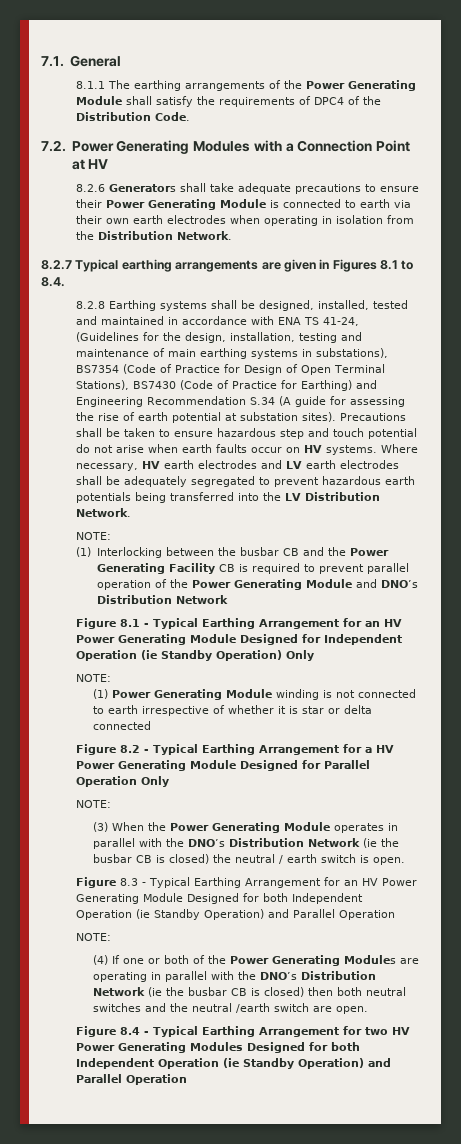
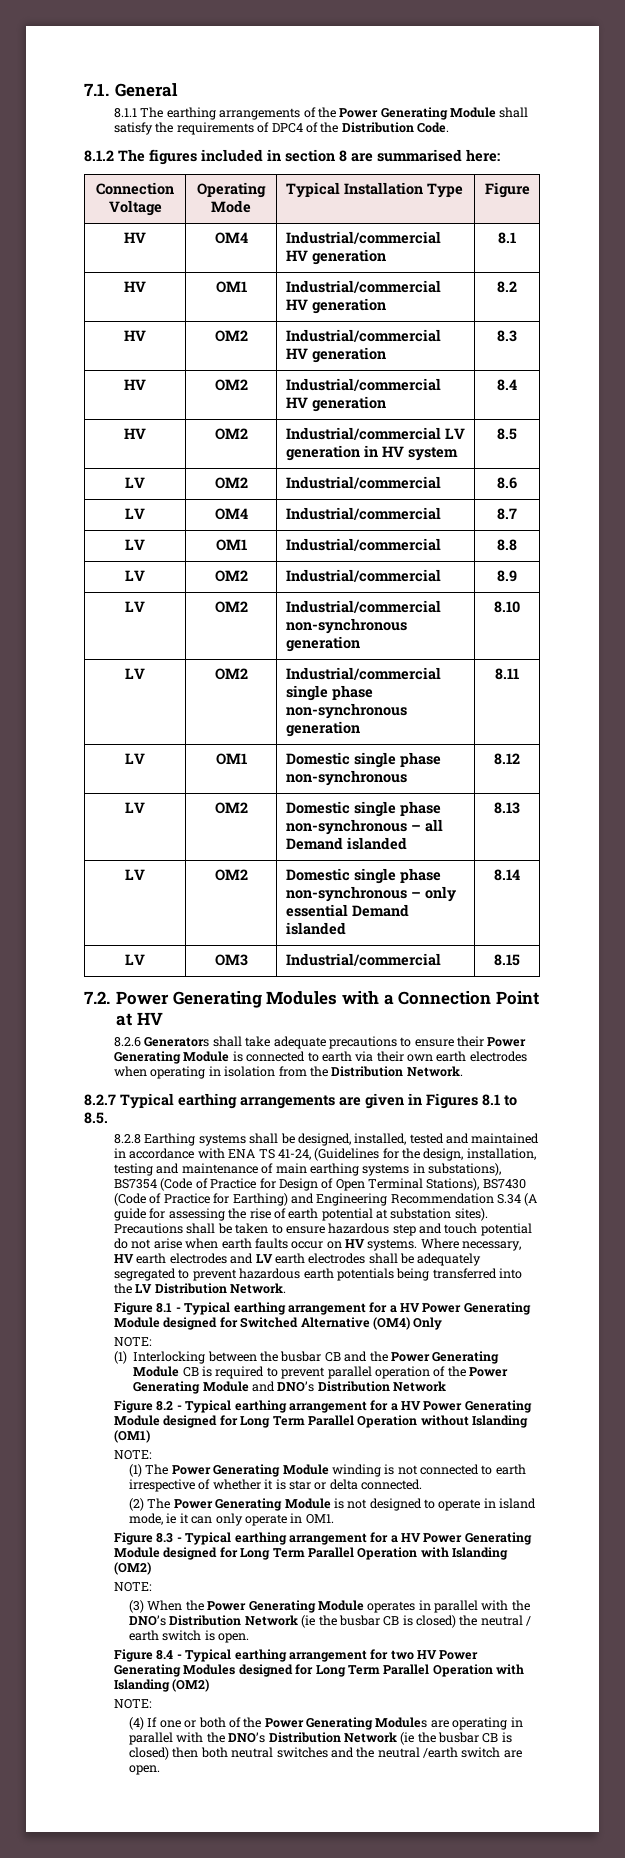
(190, 116) none -> [84,149,500,165] [96,182,174,195] [108,200,162,216] [197,182,266,198] [211,200,251,213] [285,182,463,198] [484,182,530,198] [124,232,146,243] [214,232,248,244] [285,231,441,244] [285,249,386,265] [498,232,516,244] [124,281,146,292] [215,281,247,293] [285,280,441,293] [285,298,386,314] [497,281,517,293] [124,330,146,341] [214,330,248,342] [285,329,441,342] [285,347,386,363] [497,330,517,342] [124,379,146,390] [214,379,248,391] [285,378,441,391] [285,396,386,412] [497,379,517,391] [124,428,146,439] [214,428,248,440] [285,427,465,440] [285,445,458,461] [497,428,517,440] [125,477,145,488] [214,477,248,489] [285,476,441,489] [497,477,517,489] [125,508,145,519] [214,508,248,520] [285,507,441,520] [497,508,517,520] [125,539,145,550] [215,539,247,551] [285,538,441,551] [497,539,517,551] [125,570,145,581] [214,570,248,582] [285,569,441,582] [497,570,517,582] [125,601,145,612] [214,601,248,613] [285,600,441,613] [285,618,407,634] [285,636,360,652] [494,601,520,613] [125,668,145,679] [214,668,248,680] [285,667,441,680] [285,685,373,701] [285,703,407,719] [285,721,360,737] [495,668,519,680] [125,753,145,764] [215,753,247,765] [285,752,441,768] [285,770,407,786] [494,753,520,765] [125,802,145,813] [214,802,248,814] [285,801,441,817] [285,819,443,835] [285,837,407,850] [494,802,520,814] [125,869,145,880] [214,869,248,881] [285,868,441,884] [285,886,456,902] [285,904,409,917] [285,922,346,935] [494,869,520,881] [125,954,145,965] [214,954,248,966] [285,953,441,966] [494,954,520,966] // 8.1.2 The figures included in section 8 are summarised here: // Connection Voltage | Operating Mode | Typical Installation Type | Figure // HV | OM4 | Industrial/commercial HV generation | 8.1 // HV | OM1 | Industrial/commercial HV generation | 8.2 // HV | OM2 | Industrial/commercial HV generation | 8.3 // HV | OM2 | Industrial/commercial HV generation | 8.4 // HV | OM2 | Industrial/commercial LV generation in HV system | 8.5 // LV | OM2 | Industrial/commercial | 8.6 // LV | OM4 | Industrial/commercial | 8.7 // LV | OM1 | Industrial/commercial | 8.8 // LV | OM2 | Industrial/commercial | 8.9 // LV | OM2 | Industrial/commercial non-synchronous generation | 8.10 // LV | OM2 | Industrial/commercial single phase non-synchronous generation | 8.11 // LV | OM1 | Domestic single phase non-synchronous | 8.12 // LV | OM2 | Domestic single phase non-synchronous – all Demand islanded | 8.13 // LV | OM2 | Domestic single phase non-synchronous – only essential Demand islanded | 8.14 // LV | OM3 | Industrial/commercial | 8.15
[41,277,65,287] 8.4. -> [84,1112,108,1124] 8.5.
(131, 512) none -> [114,1302,531,1315] [114,1317,443,1330] // Figure 8.1 - Typical earthing arrangement for a HV Power Generating Module designed for Switched Alternative (OM4) Only
[168,563,215,574] Facility -> [133,1366,180,1377] Module
[119,618,402,629] [75,634,402,645] [75,650,314,661] [75,674,111,682] [93,689,109,699] 8.1 - Typical Earthing Arrangement for an HV Power Generating Module Designed for Independent Operation (ie Standby Operation) Only // NOTE: // (1) -> [156,1400,532,1413] [114,1415,529,1428] [114,1430,151,1443] [114,1450,153,1460] [129,1464,169,1477] 8.2 - Typical earthing arrangement for a HV Power Generating Module designed for Long Term Parallel Operation without Islanding (OM1) // NOTE: // (1) The
[93,721,152,730] [75,744,394,755] [75,760,370,771] [75,776,169,787] connected // Figure 8.2 - Typical Earthing Arrangement for a HV Power Generating Module Designed for Parallel Operation Only -> [361,1479,423,1490] [129,1498,537,1511] [129,1513,334,1526] [114,1532,532,1545] [114,1547,509,1560] [114,1562,152,1575] connected. // (2) The Power Generating Module is not designed to operate in island mode, ie it can only operate in OM1. // Figure 8.3 - Typical earthing arrangement for a HV Power Generating Module designed for Long Term Parallel Operation with Islanding (OM2)
[119,877,417,888] [75,893,363,904] [75,909,395,920] 8.3 - Typical Earthing Arrangement for an HV Power Generating Module Designed for both Independent Operation (ie Standby Operation) and Parallel Operation -> [156,1649,479,1662] [114,1664,525,1677] [114,1679,210,1692] 8.4 - Typical earthing arrangement for two HV Power Generating Modules designed for Long Term Parallel Operation with Islanding (OM2)
[75,1026,410,1037] [75,1042,360,1053] [75,1058,391,1069] [75,1074,187,1085] // Figure 8.4 - Typical Earthing Arrangement for two HV Power Generating Modules Designed for both Independent Operation (ie Standby Operation) and Parallel Operation -> (161, 1770) none

